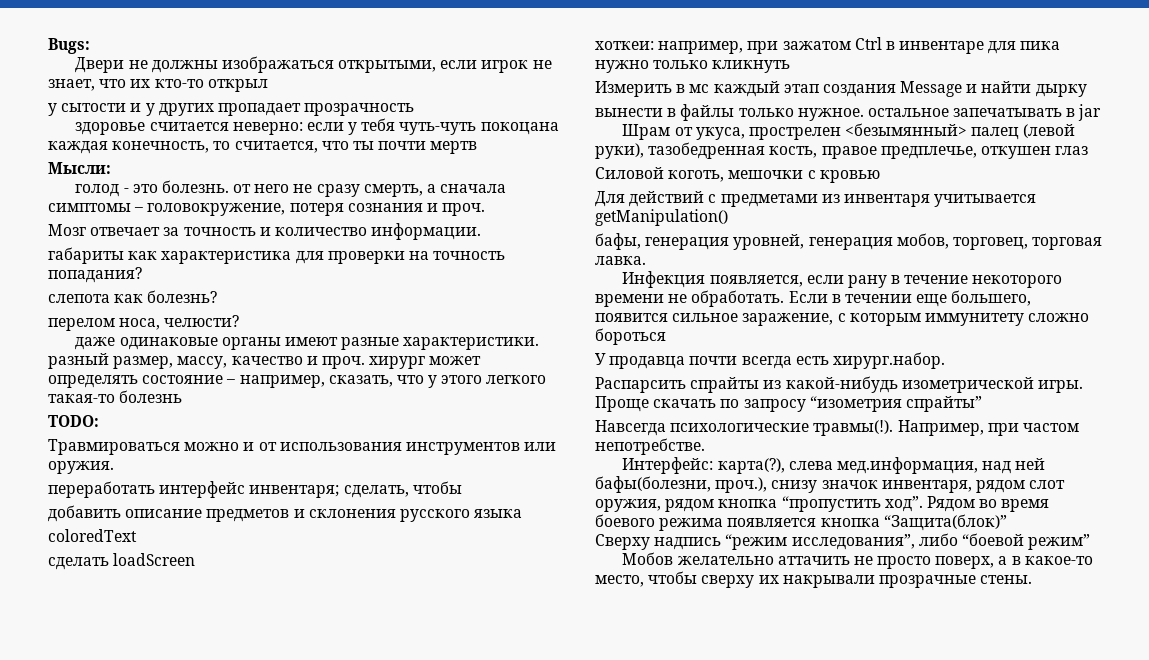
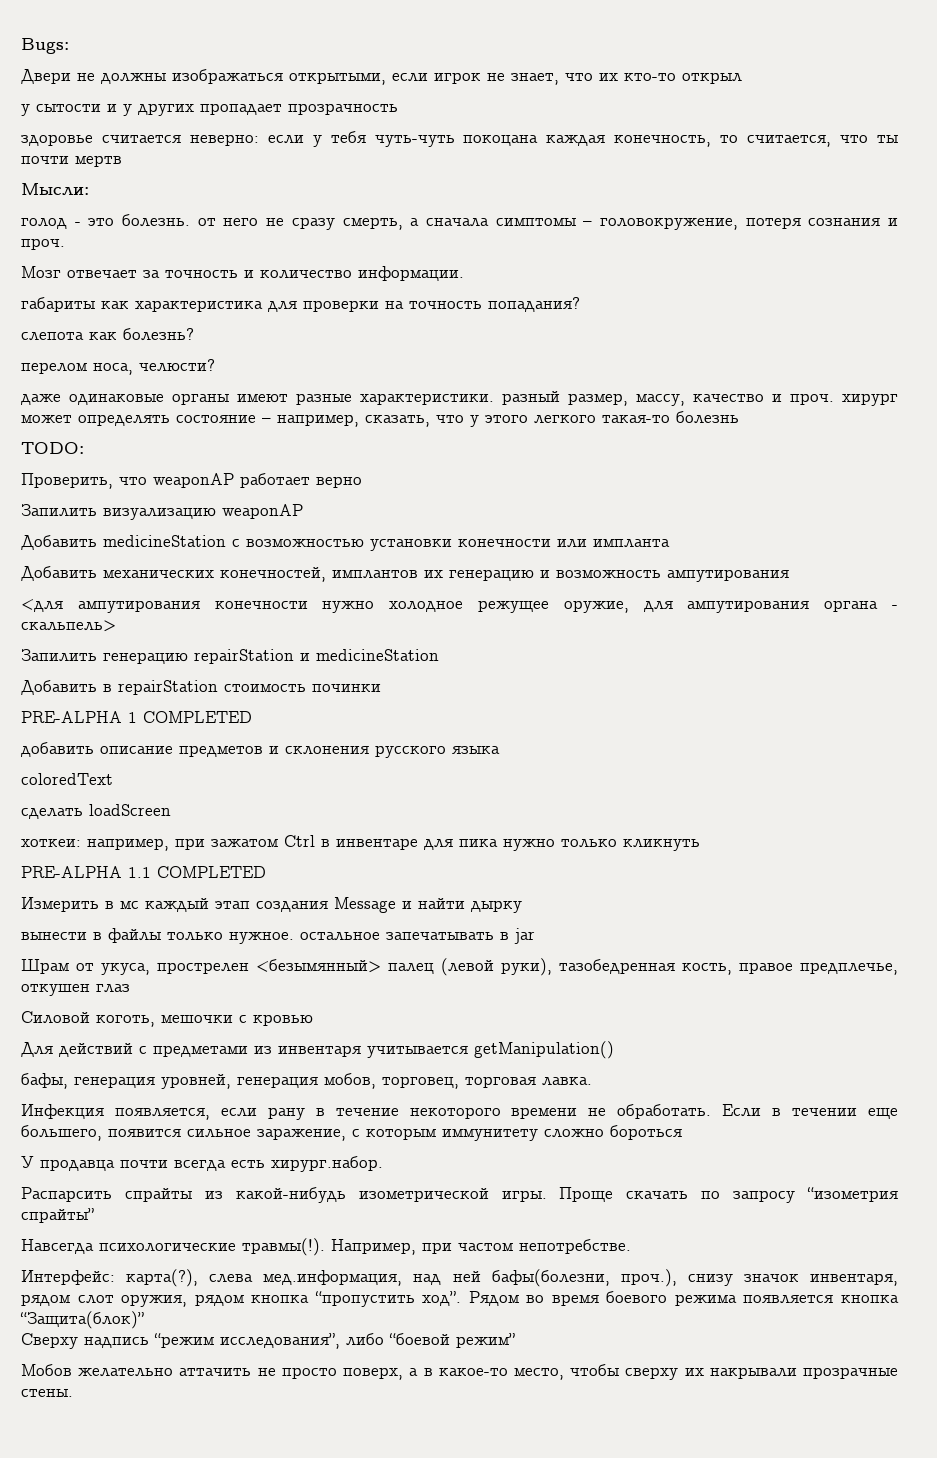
[48,439,557,455] [48,461,114,474] [48,481,462,498] Травмироваться можно и от использования инструментов или оружия. // переработать интерфейс инвентаря; сделать, чтобы -> [21,473,362,489] [21,504,303,520] [21,535,670,551] [21,566,789,582] [21,599,898,613] [21,620,116,632] [21,649,439,664] [21,680,381,695] [21,711,252,723] Проверить, что weaponAP работает верно // Запилить визуализацию weaponAP // Добавить medicineStation с возможностью установки конечности или импланта // Добавить механических конечностей, имплантов их генерацию и возможность ампутирования // <для ампутирования конечности нужно холодное режущее оружие, для ампутирования органа - скальпель> // Запилить генерацию repairStation и medicineStation // Добавить в repairStation стоимость починки // PRE-ALPHA 1 COMPLETED
(791, 66) none -> [21,866,266,878] // PRE-ALPHA 1.1 COMPLETED

